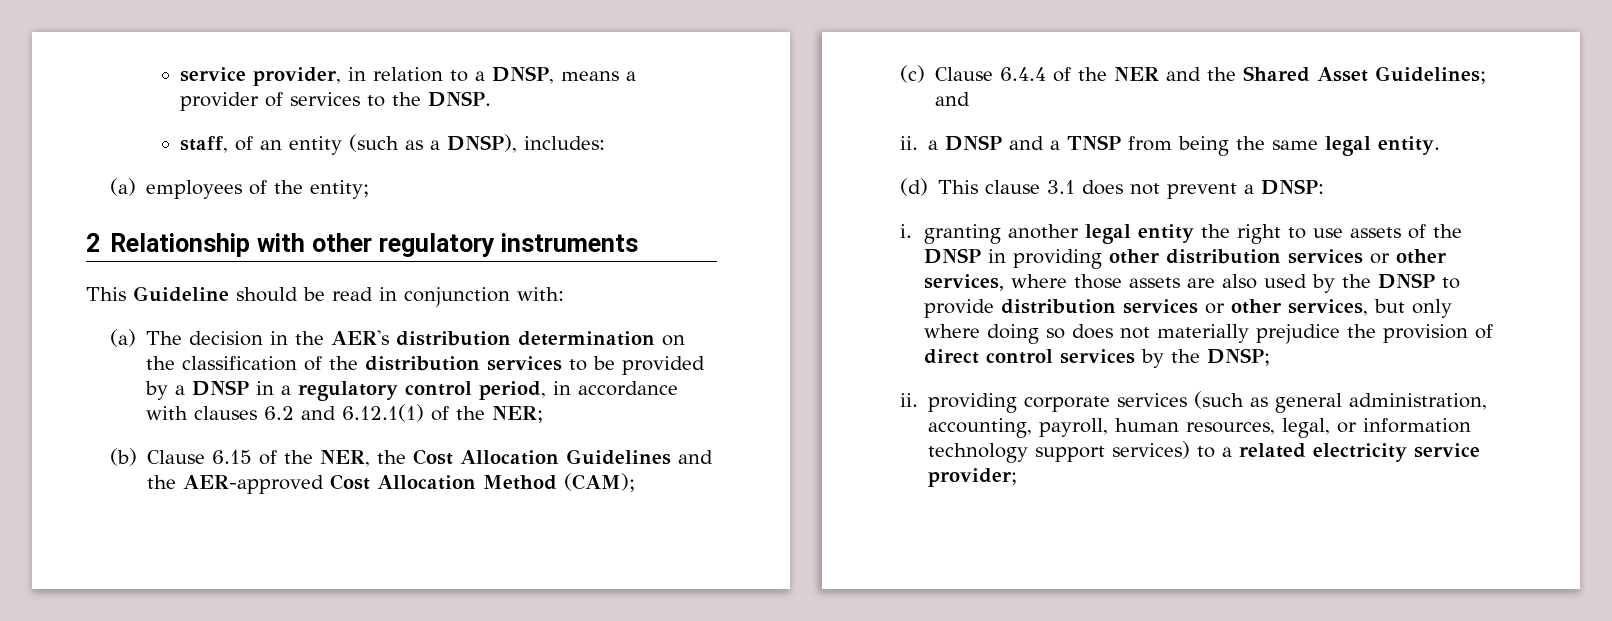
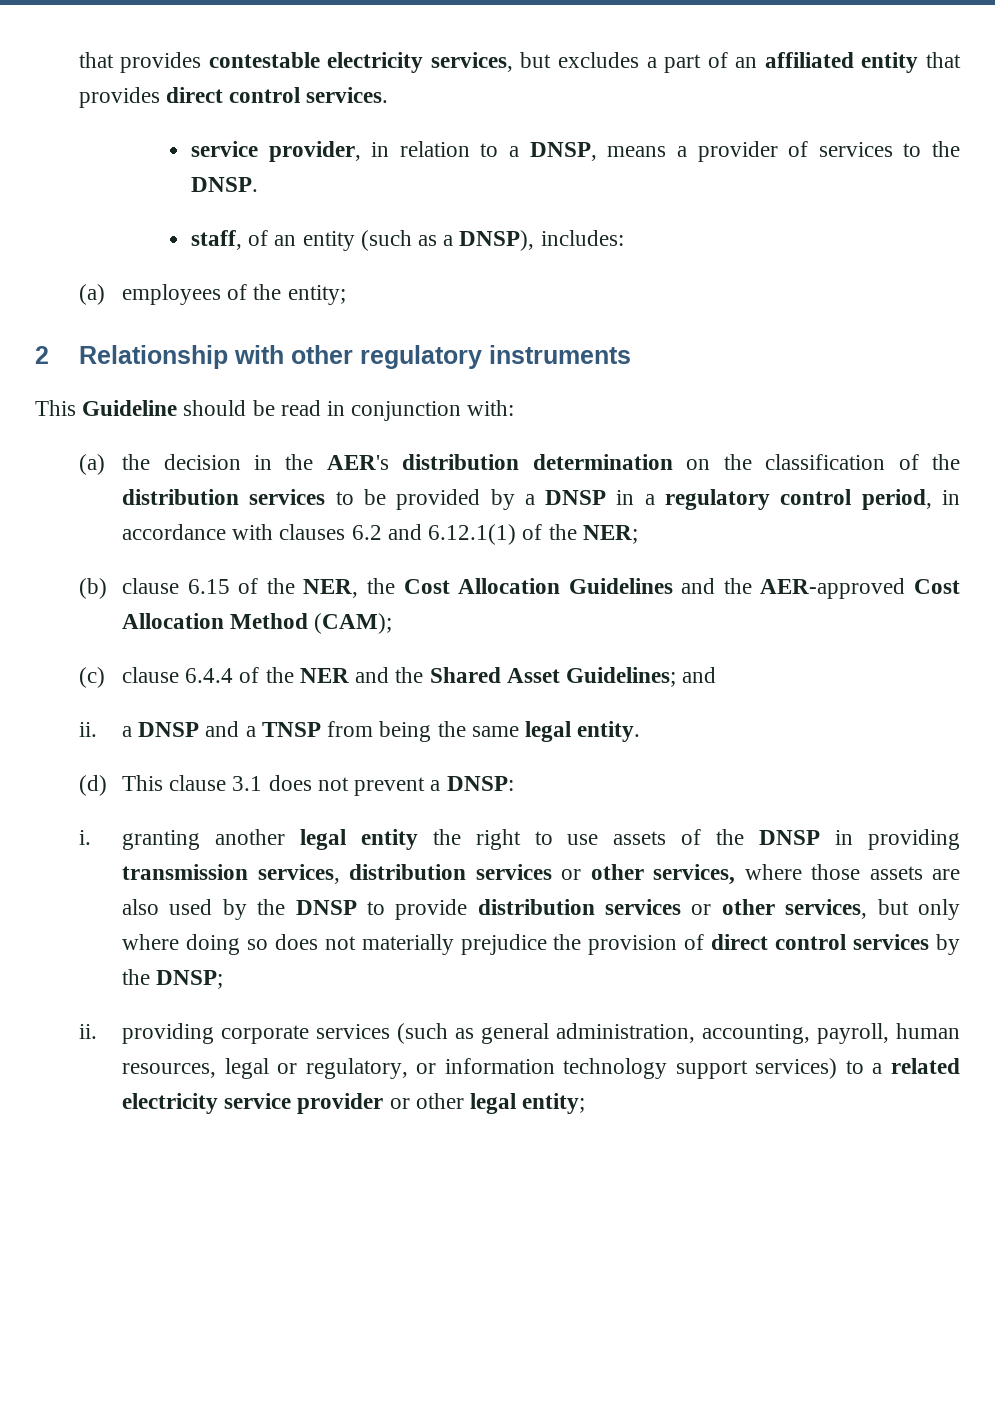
(180, 74) none -> [78,52,962,73] [78,87,389,108] that provides contestable electricity services, but excludes a part of an affiliated entity that provides direct control services. //
[146,331,183,345] The -> [122,454,151,470] the
[147,450,206,464] Clause -> [122,578,180,594] clause
[935,67,994,81] Clause -> [122,667,180,683] clause
[1108,249,1160,264] other -> [122,864,340,884] transmission services,
[1282,418,1331,438] legal, -> [224,1058,408,1079] legal or regulatory,
[928,468,1018,487] provider; -> [297,1093,586,1114] provider or other legal entity;

